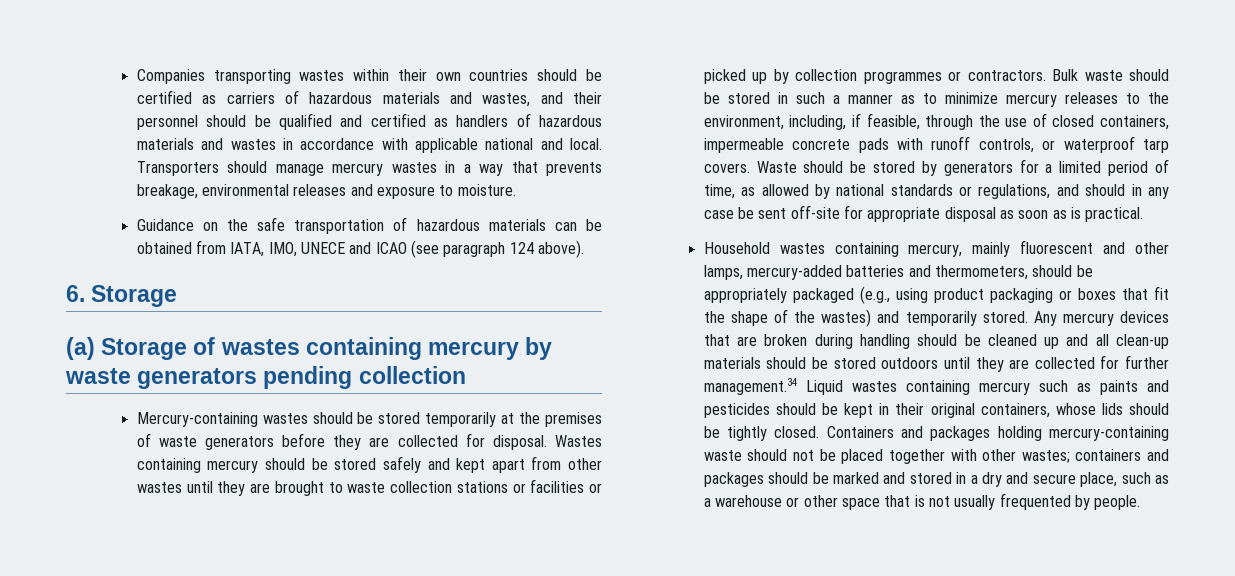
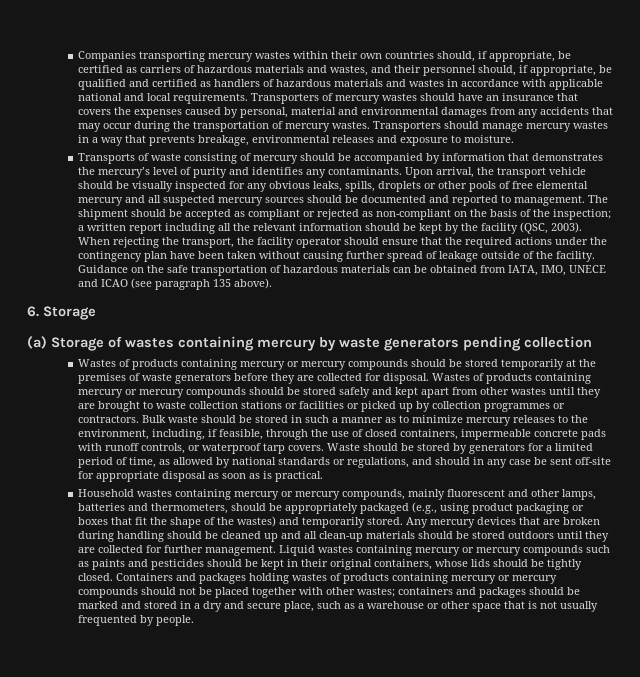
(291, 76) none -> [207,53,253,62] mercury
[537,69,578,81] should -> [436,51,555,62] should, if appropriate,
[206,115,247,127] should -> [477,65,596,76] should, if appropriate,
[570,138,603,150] local. -> [146,93,578,104] [77,107,613,118] [77,121,370,132] local requirements. Transporters of mercury wastes should have an insurance that covers the expenses caused by personal, material and environmental damages from any accidents that may occur during the transportation of mercury wastes.
(516, 190) none -> [77,153,603,164] [77,167,586,178] [77,181,588,192] [77,195,608,206] [77,209,611,220] [77,222,582,234] [77,237,607,248] [77,251,595,262] Transports of waste consisting of mercury should be accompanied by information that demonstrates the mercury’s level of purity and identifies any contaminants. Upon arrival, the transport vehicle should be visually inspected for any obvious leaks, spills, droplets or other pools of free elemental mercury and all suspected mercury sources should be documented and reported to management. The shipment should be accepted as compliant or rejected as non-compliant on the basis of the inspection; a written report including all the relevant information should be kept by the facility (QSC, 2003). When rejecting the transport, the facility operator should ensure that the required actions under the contingency plan have been taken without causing further spread of leakage outside of the facility.
[509,242,534,254] 124 -> [212,279,231,287] 135
[136,412,308,427] Mercury-containing wastes -> [77,359,408,370] Wastes of products containing mercury or mercury compounds
[136,458,259,473] containing mercury -> [472,373,591,384] [77,387,246,398] of products containing mercury or mercury compounds
[908,244,963,257] mercury, -> [233,489,405,500] mercury or mercury compounds,
[747,265,843,280] mercury-added -> (596, 494) none
[703,378,797,395] management.34 -> [204,545,276,556] management.
(1030, 388) none -> [461,545,583,556] or mercury compounds
[1049,426,1169,441] [703,450,742,461] mercury-containing waste -> [291,573,557,584] [77,587,138,598] wastes of products containing mercury or mercury compounds

